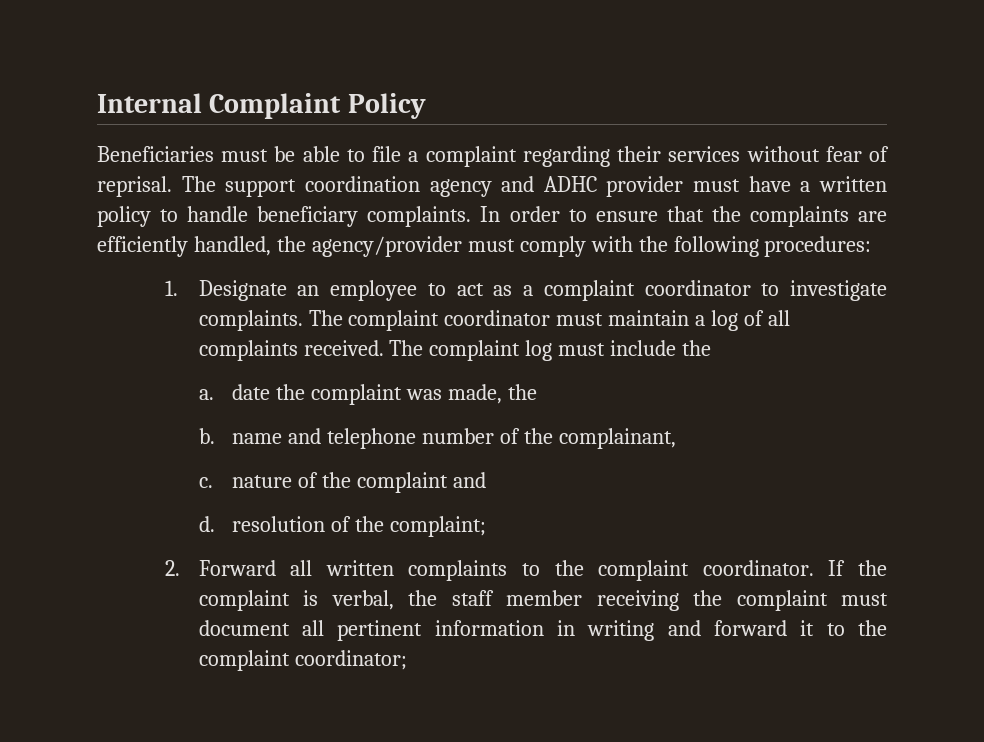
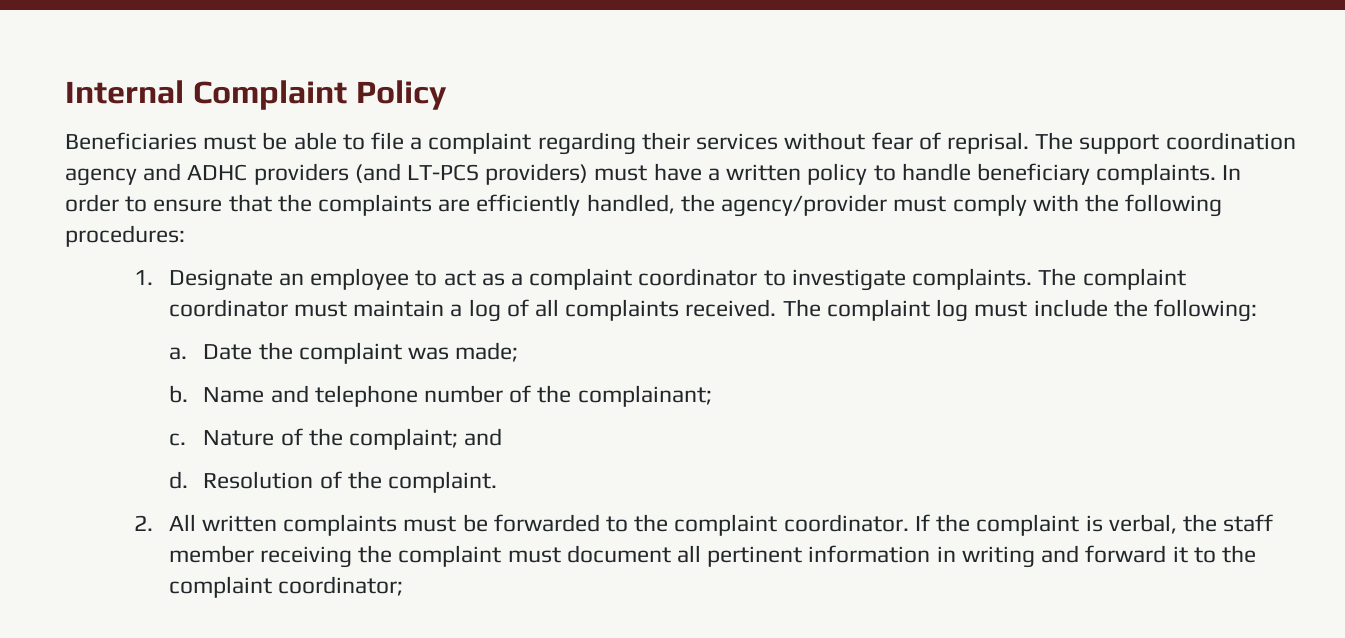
[606,176,684,197] provider -> [253,163,589,185] providers (and LT-PCS providers)
(712, 348) none -> [1153,299,1257,322] following:
[232,384,271,400] date -> [203,344,253,360] Date
[448,384,538,404] made, the -> [455,342,519,362] made;
[232,433,283,444] name -> [203,387,265,403] Name
[559,428,677,449] complainant, -> [577,385,712,407] complainant;
[232,472,449,493] nature of the complaint -> [203,428,458,450] Nature of the complaint;
[232,516,487,537] resolution of the complaint; -> [203,471,497,493] Resolution of the complaint.
[198,560,508,581] Forward all written complaints -> [168,514,600,536] All written complaints must be forwarded

